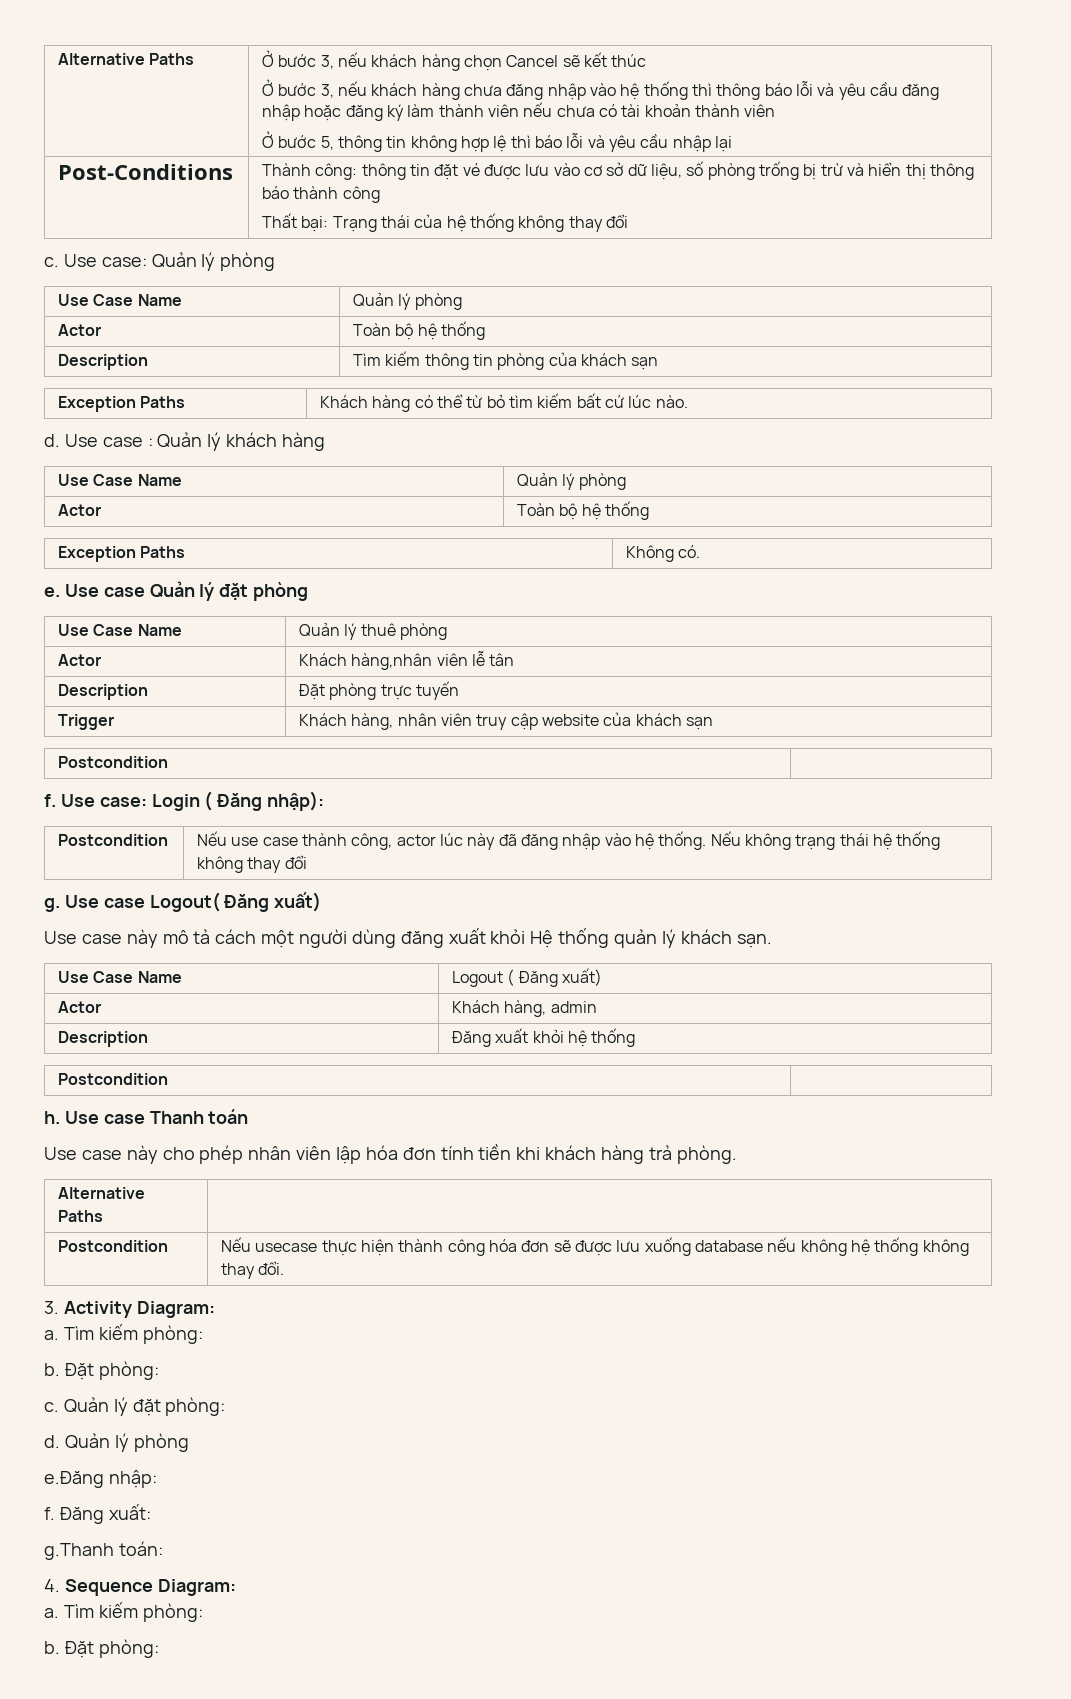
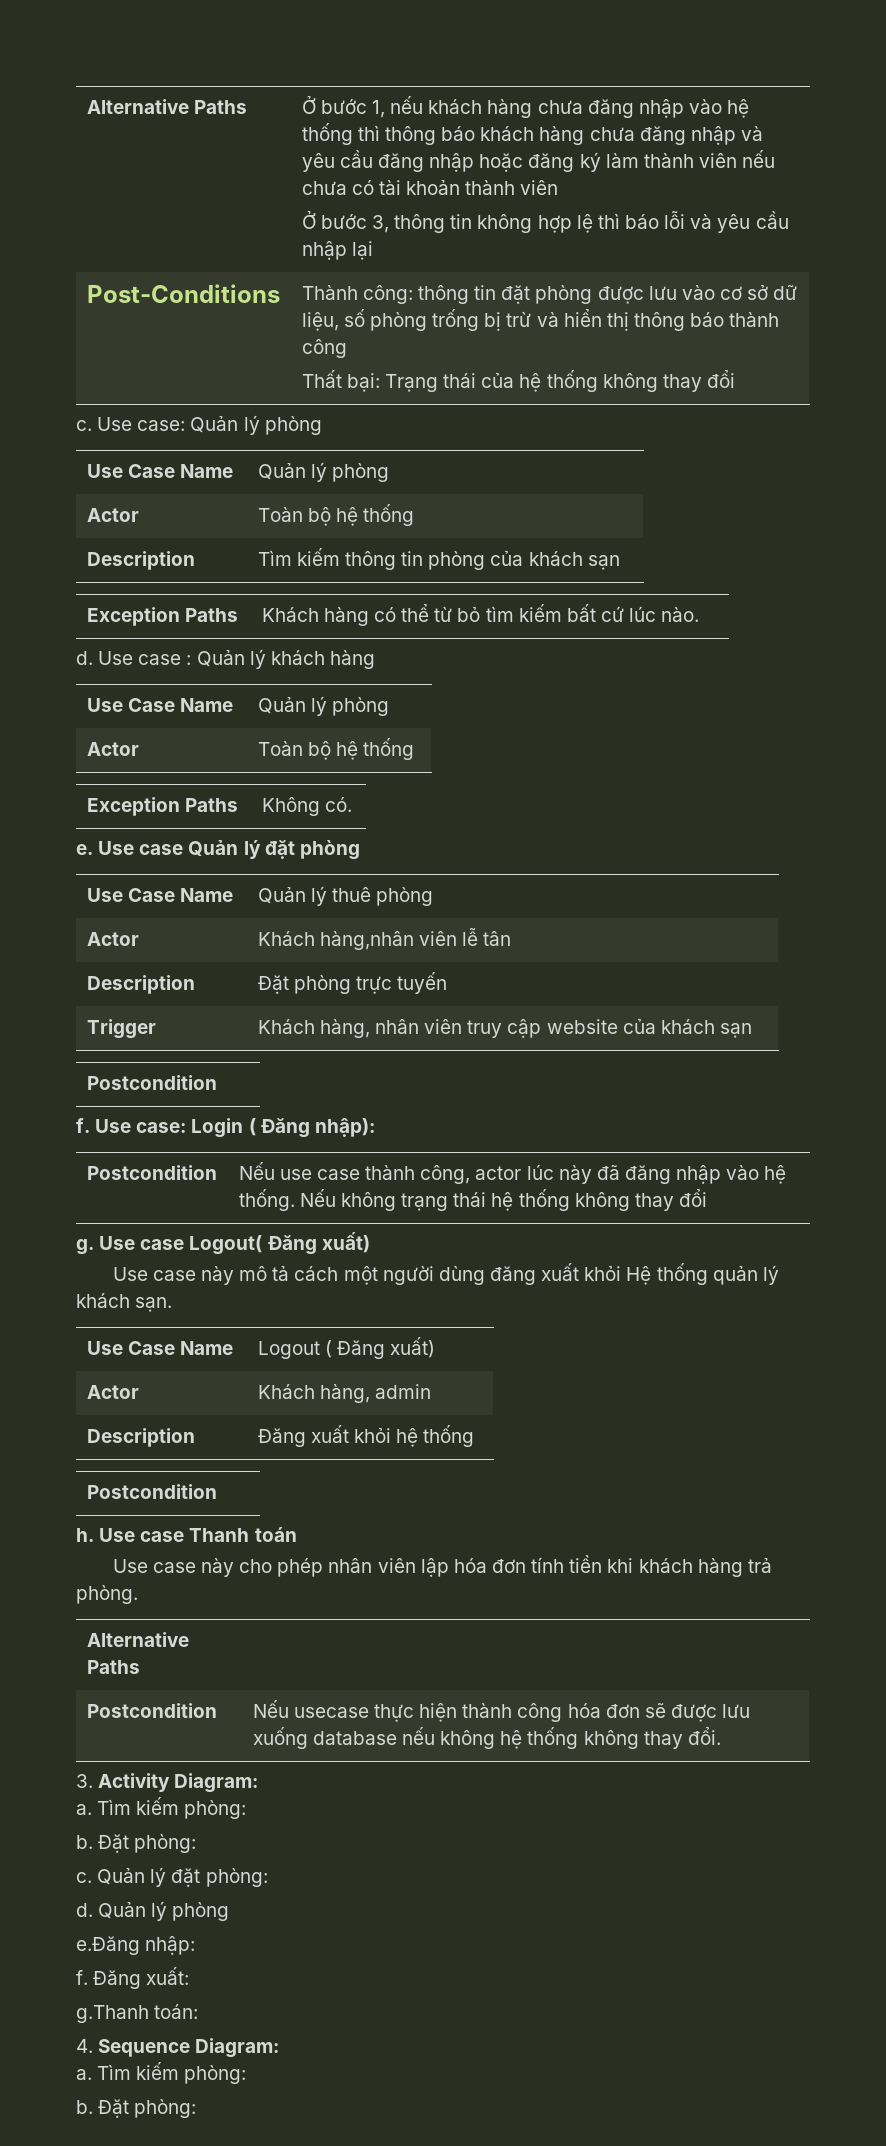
[320,52,647,71] [262,79,334,98] 3, nếu khách hàng chọn Cancel sẽ kết thúc // Ở bước 3, -> [372,100,386,118] 1,
[795,81,813,96] lỗi -> [480,126,736,145] khách hàng chưa đăng nhập
[320,136,334,150] 5, -> [372,215,390,233] 3,
[462,163,480,176] vé -> [535,285,593,304] phòng

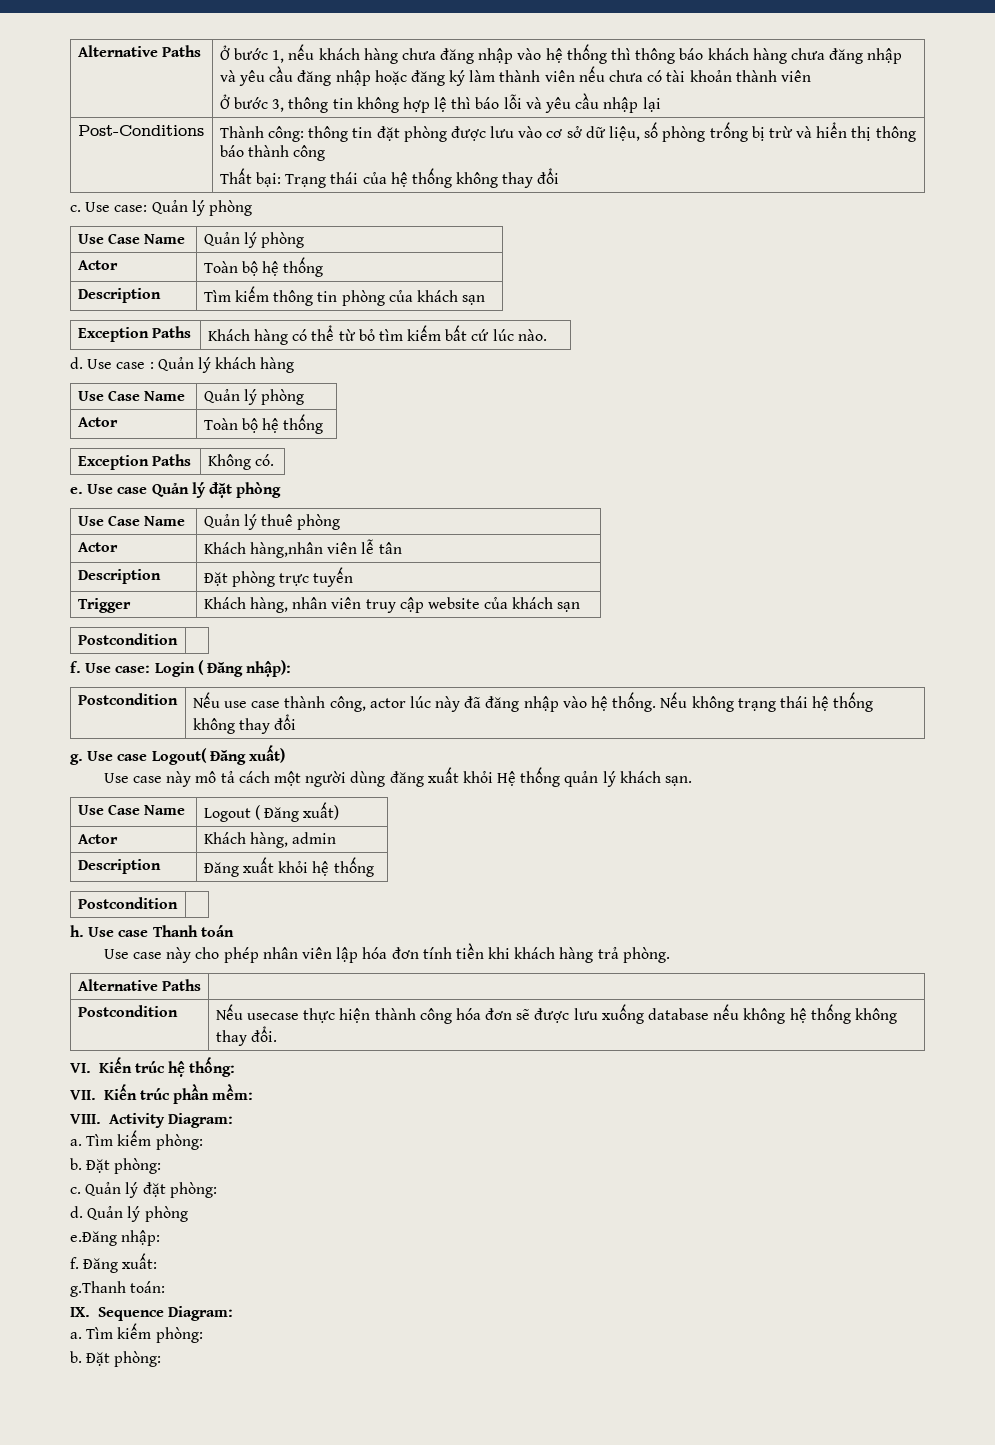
[76,1774,93,1788] 3. -> [70,1057,236,1077] [70,1084,254,1104] [70,1114,101,1124] VI. Kiến trúc hệ thống: // VII. Kiến trúc phần mềm: // VIII.
[76,2039,93,2053] 4. -> [70,1307,90,1317] IX.

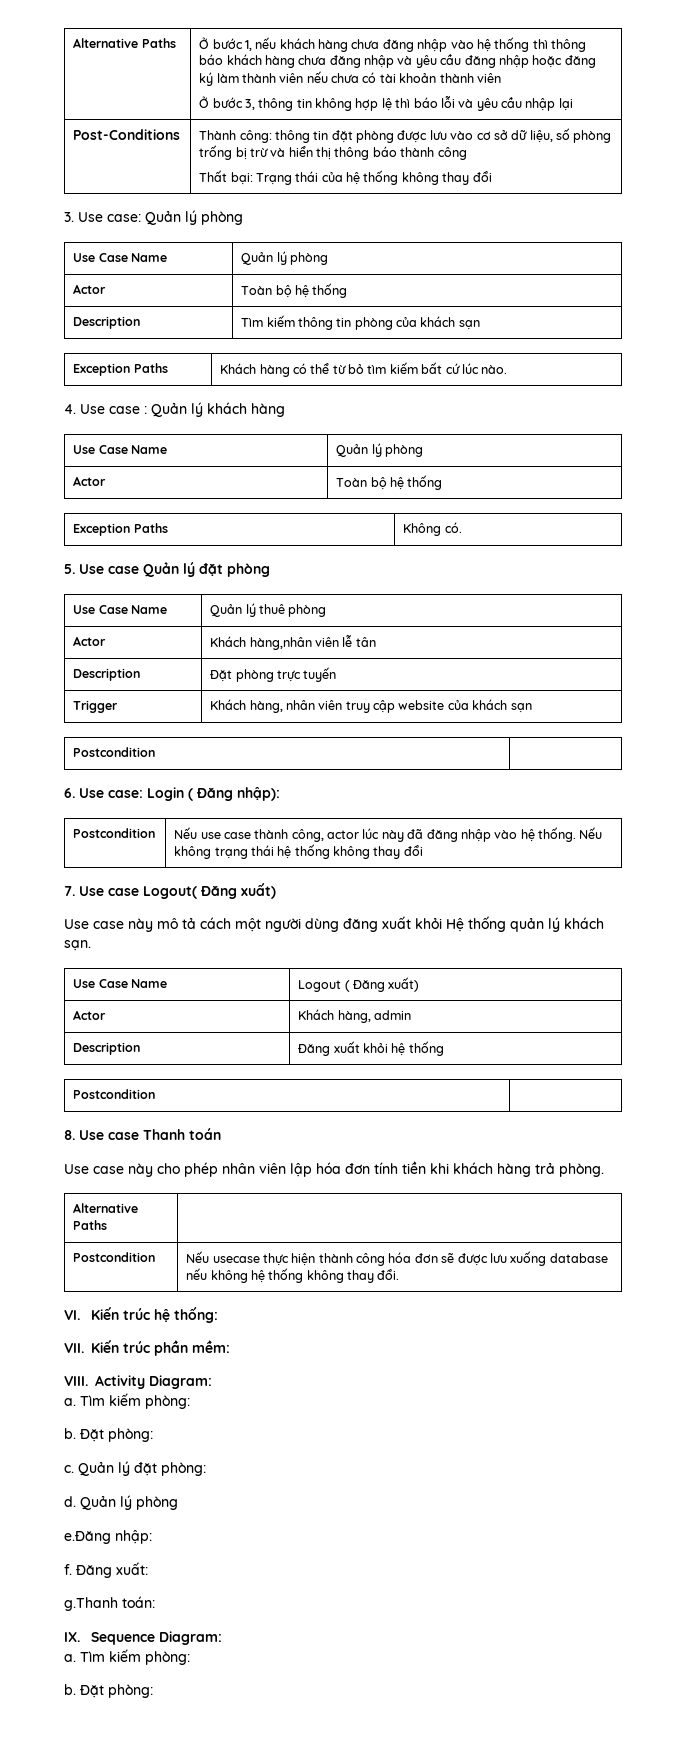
[70,205,81,212] c. -> [64,212,74,222] 3.
[70,357,83,369] d. -> [64,404,76,414] 4.
[70,487,83,494] e. -> [64,564,75,574] 5.
[70,661,81,673] f. -> [64,788,75,798] 6.
[70,754,83,765] g. -> [64,886,75,896] 7.
[70,925,84,937] h. -> [64,1130,75,1140] 8.

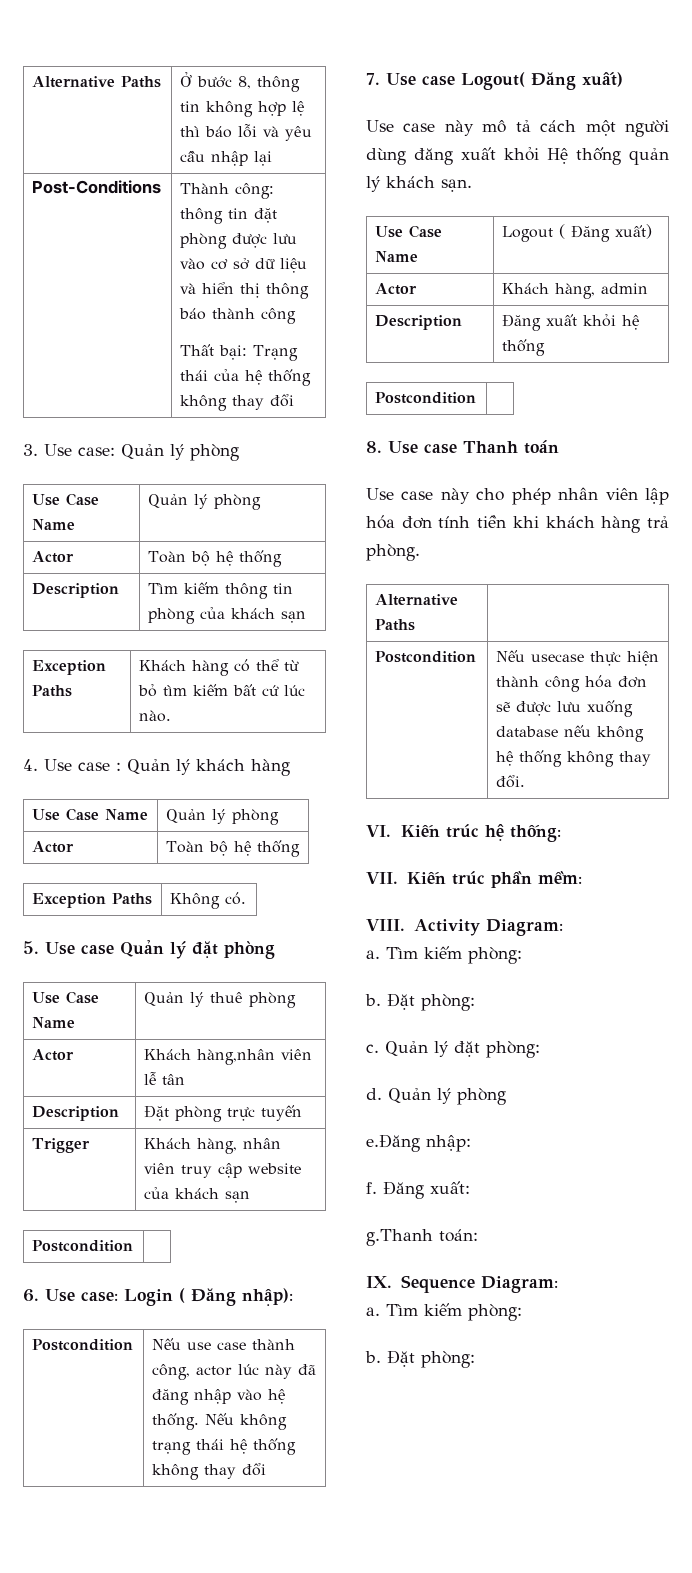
[244,37,586,52] [199,54,596,68] [199,71,501,86] [199,96,255,110] 1, nếu khách hàng chưa đăng nhập vào hệ thống thì thông báo khách hàng chưa đăng nhập và yêu cầu đăng nhập hoặc đăng ký làm thành viên nếu chưa có tài khoản thành viên // Ở bước 3, -> [238,76,252,89] 8,
[529,128,612,143] [199,145,268,160] liệu, số phòng trống bị trừ -> [280,258,308,273] liệu

